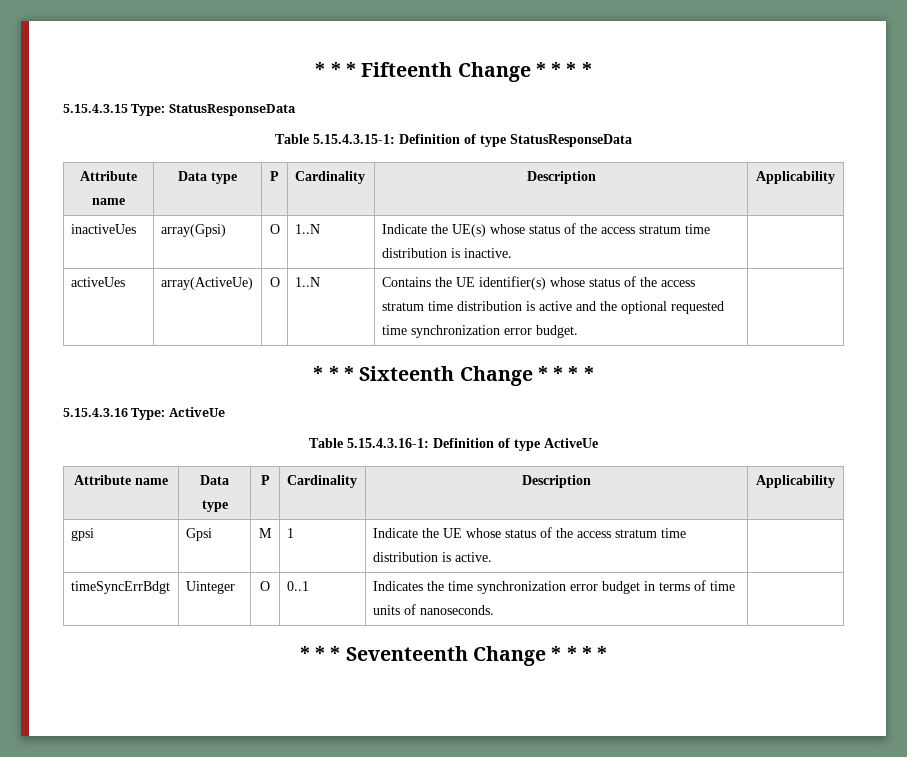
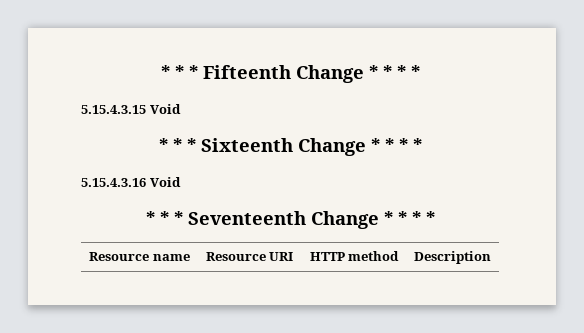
[131,104,296,116] [275,134,632,147] [80,171,137,181] [92,198,125,205] [178,171,237,184] [270,171,279,181] [294,171,365,184] [526,171,596,184] [756,171,835,184] [70,224,136,234] [160,224,226,237] [269,224,280,234] [294,224,320,234] [381,223,710,237] [381,248,512,258] [70,277,125,287] [160,277,253,290] [269,277,280,287] [294,277,320,287] [381,276,695,290] [381,301,724,314] [381,325,578,338] Type: StatusResponseData // Table 5.15.4.3.15-1: Definition of type StatusResponseData // Attribute name | Data type | P | Cardinality | Description | Applicability // inactiveUes | array(Gpsi) | O | 1..N | Indicate the UE(s) whose status of the access stratum time distribution is inactive. | // activeUes | array(ActiveUe) | O | 1..N | Contains the UE identifier(s) whose status of the access stratum time distribution is active and the optional requested time synchronization error budget. | -> [149,104,181,114] Void
[131,407,225,420] [309,438,598,451] [74,475,168,485] [200,475,229,485] [201,500,228,512] [260,475,270,485] [286,475,357,488] [522,475,591,488] [756,475,835,488] [70,528,94,541] [185,528,212,541] [259,528,272,538] [286,528,294,538] [372,527,686,538] [372,552,492,562] [70,581,170,594] [185,581,235,594] [260,581,270,591] [286,581,309,591] [372,580,735,594] [372,604,494,615] Type: ActiveUe // Table 5.15.4.3.16-1: Definition of type ActiveUe // Attribute name | Data type | P | Cardinality | Description | Applicability // gpsi | Gpsi | M | 1 | Indicate the UE whose status of the access stratum time distribution is active. | // timeSyncErrBdgt | Uinteger | O | 0..1 | Indicates the time synchronization error budget in terms of time units of nanoseconds. | -> [149,177,181,187] Void
(608, 653) none -> [89,252,190,261] [205,252,294,261] [309,251,400,261] [414,251,491,264] // Resource name | Resource URI | HTTP method | Description

